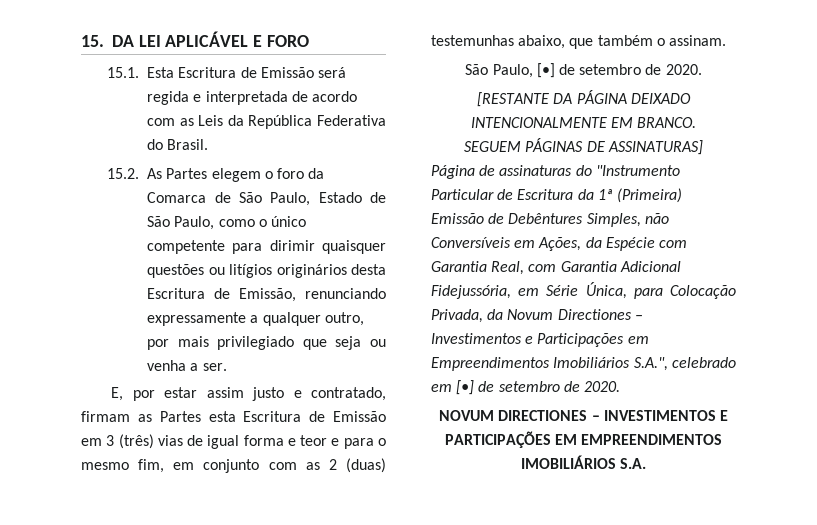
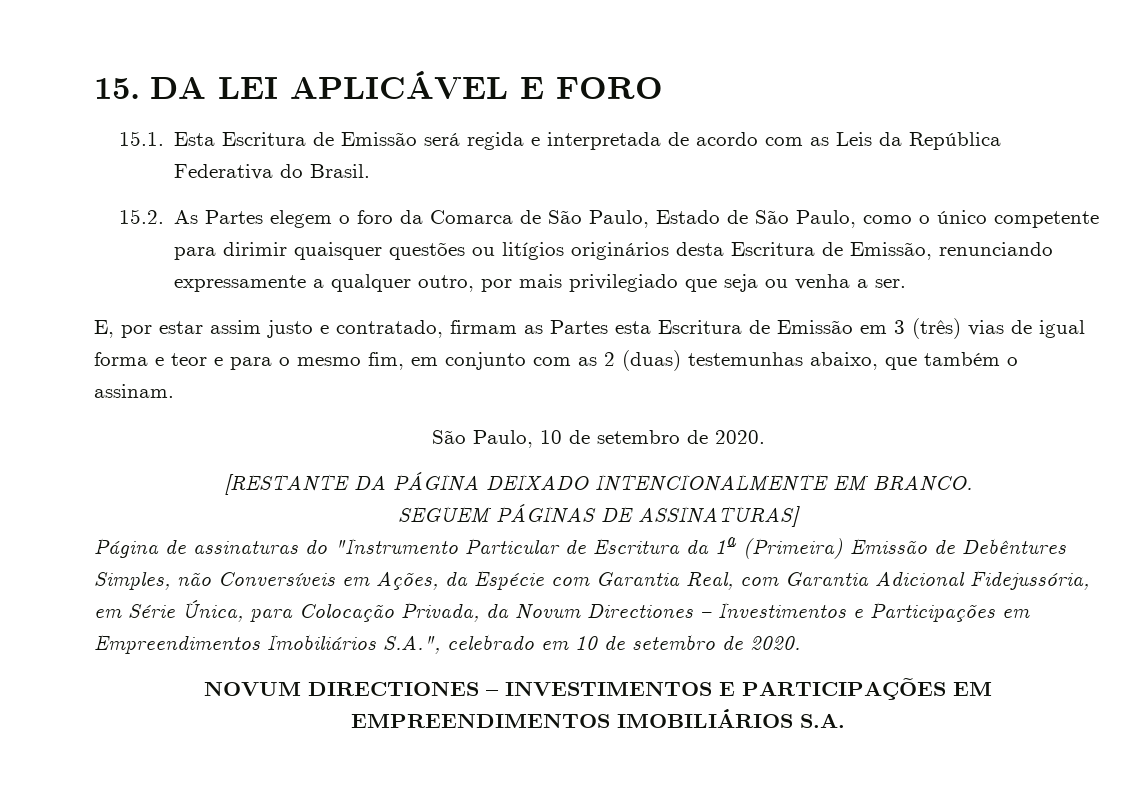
[536,63,555,78] [•] -> [539,430,562,444] 10
[456,380,475,395] [•] -> [575,636,598,650] 10

